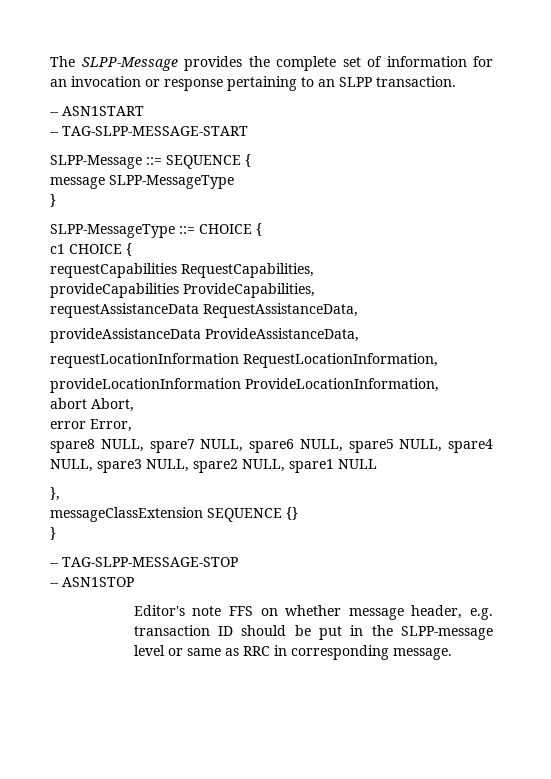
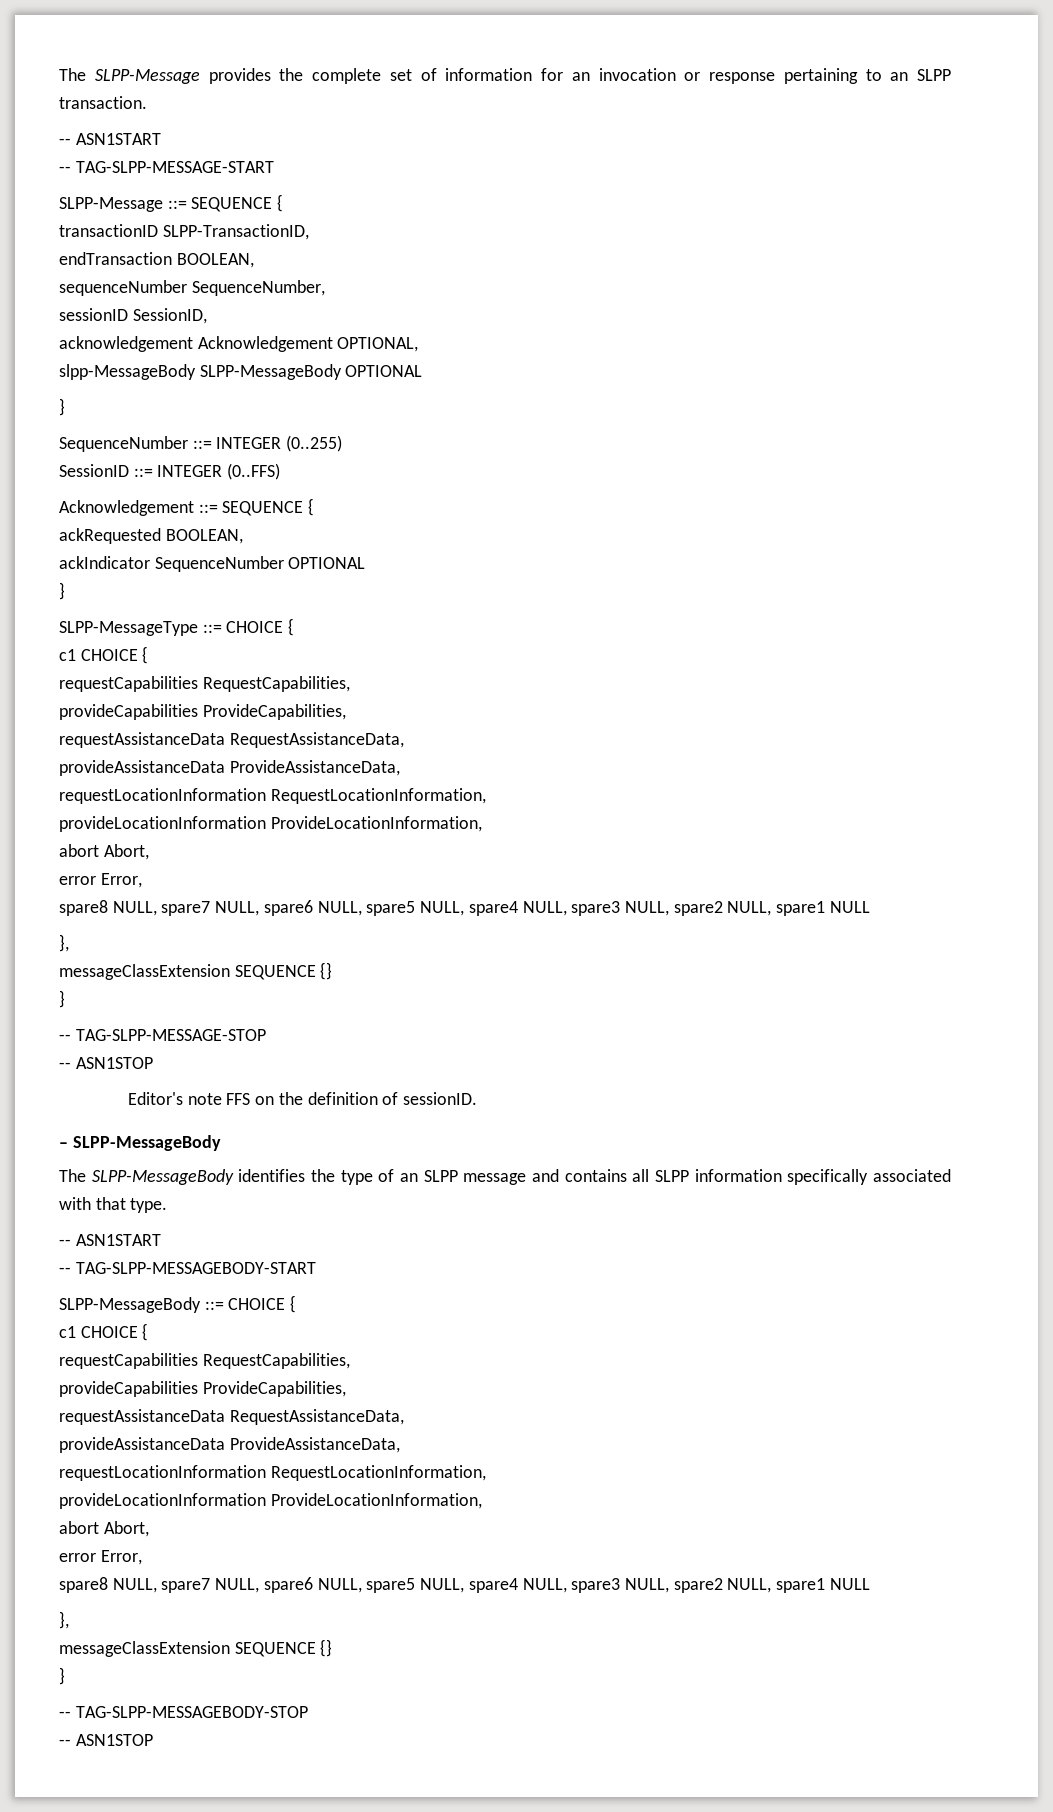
[50,175,234,189] message SLPP-MessageType -> [59,224,309,240] [59,252,254,268] [59,280,325,296] [59,308,207,324] [59,336,419,352] [59,364,423,380] [59,398,65,416] [59,435,343,452] [59,463,281,480] [59,498,315,516] [59,528,243,544] [59,556,366,572] transactionID SLPP-TransactionID, // endTransaction BOOLEAN, // sequenceNumber SequenceNumber, // sessionID SessionID, // acknowledgement Acknowledgement OPTIONAL, // slpp-MessageBody SLPP-MessageBody OPTIONAL // } // SequenceNumber ::= INTEGER (0..255) // SessionID ::= INTEGER (0..FFS) // Acknowledgement ::= SEQUENCE { // ackRequested BOOLEAN, // ackIndicator SequenceNumber OPTIONAL
[285,605,493,620] [133,625,493,640] [133,645,452,660] whether message header, e.g. transaction ID should be put in the SLPP-message level or same as RRC in corresponding message. -> [278,1092,478,1105] [59,1135,221,1151] [59,1169,951,1185] [59,1197,168,1213] [59,1234,161,1246] [59,1262,316,1274] [59,1295,297,1313] [59,1323,149,1341] [59,1353,350,1369] [59,1381,346,1397] [59,1409,404,1425] [59,1437,400,1453] [59,1465,486,1481] [59,1493,482,1509] [59,1521,149,1537] [59,1550,142,1565] [59,1577,870,1593] [59,1611,69,1629] [59,1639,333,1657] [59,1667,65,1685] [59,1706,308,1718] [59,1734,153,1746] the definition of sessionID. // – SLPP-MessageBody // The SLPP-MessageBody identifies the type of an SLPP message and contains all SLPP information specifically associated with that type. // -- ASN1START // -- TAG-SLPP-MESSAGEBODY-START // SLPP-MessageBody ::= CHOICE { // c1 CHOICE { // requestCapabilities RequestCapabilities, // provideCapabilities ProvideCapabilities, // requestAssistanceData RequestAssistanceData, // provideAssistanceData ProvideAssistanceData, // requestLocationInformation RequestLocationInformation, // provideLocationInformation ProvideLocationInformation, // abort Abort, // error Error, // spare8 NULL, spare7 NULL, spare6 NULL, spare5 NULL, spare4 NULL, spare3 NULL, spare2 NULL, spare1 NULL // }, // messageClassExtension SEQUENCE {} // } // -- TAG-SLPP-MESSAGEBODY-STOP // -- ASN1STOP

